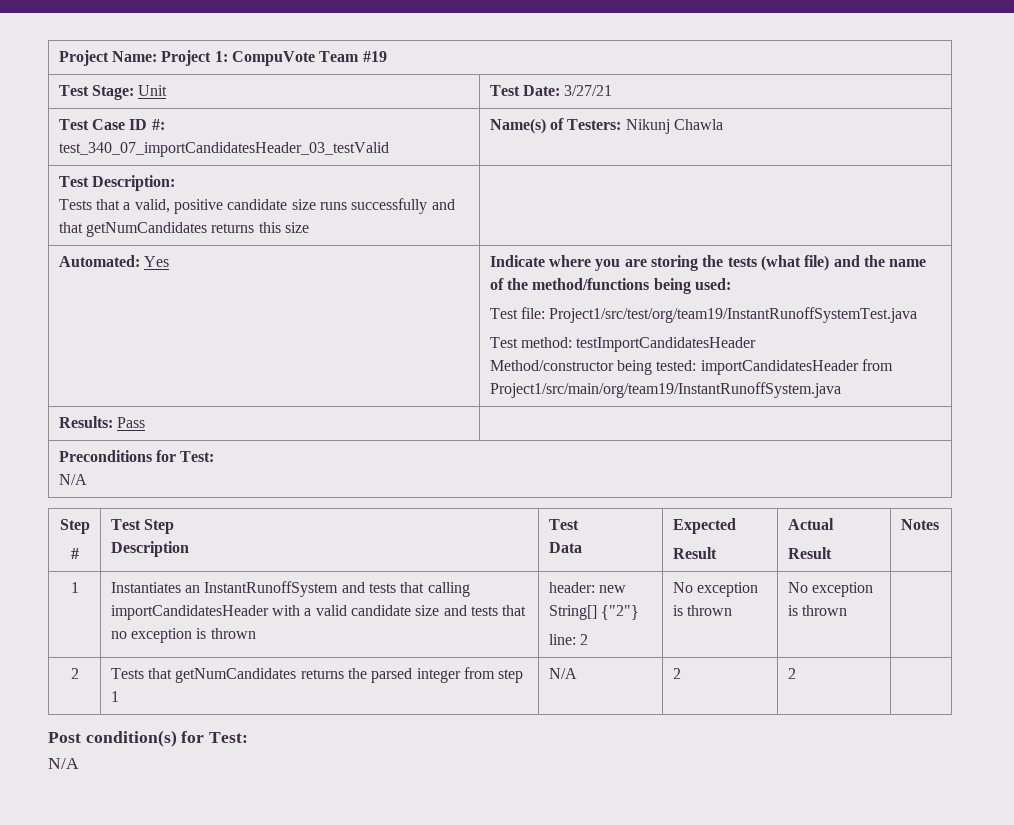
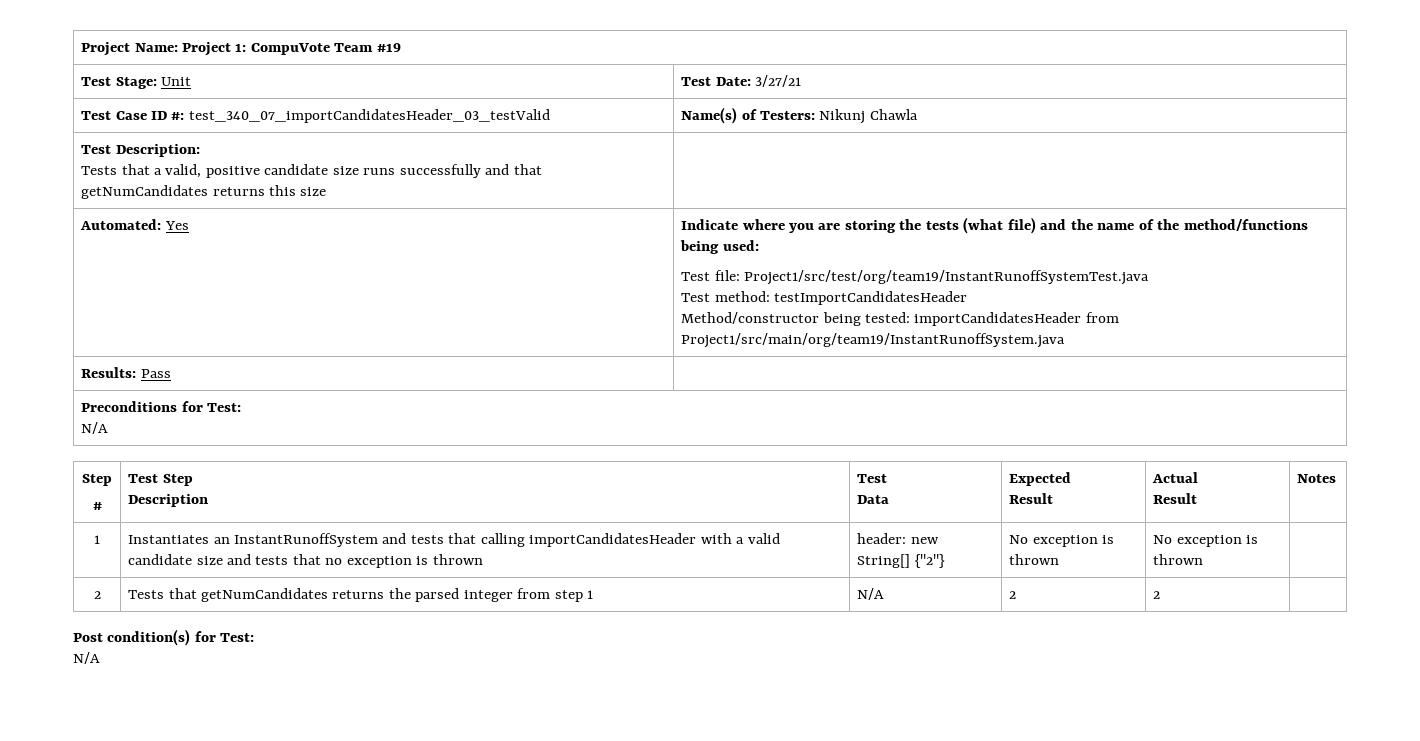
[548,634,589,645] // line: 2 -> (945, 561) none

